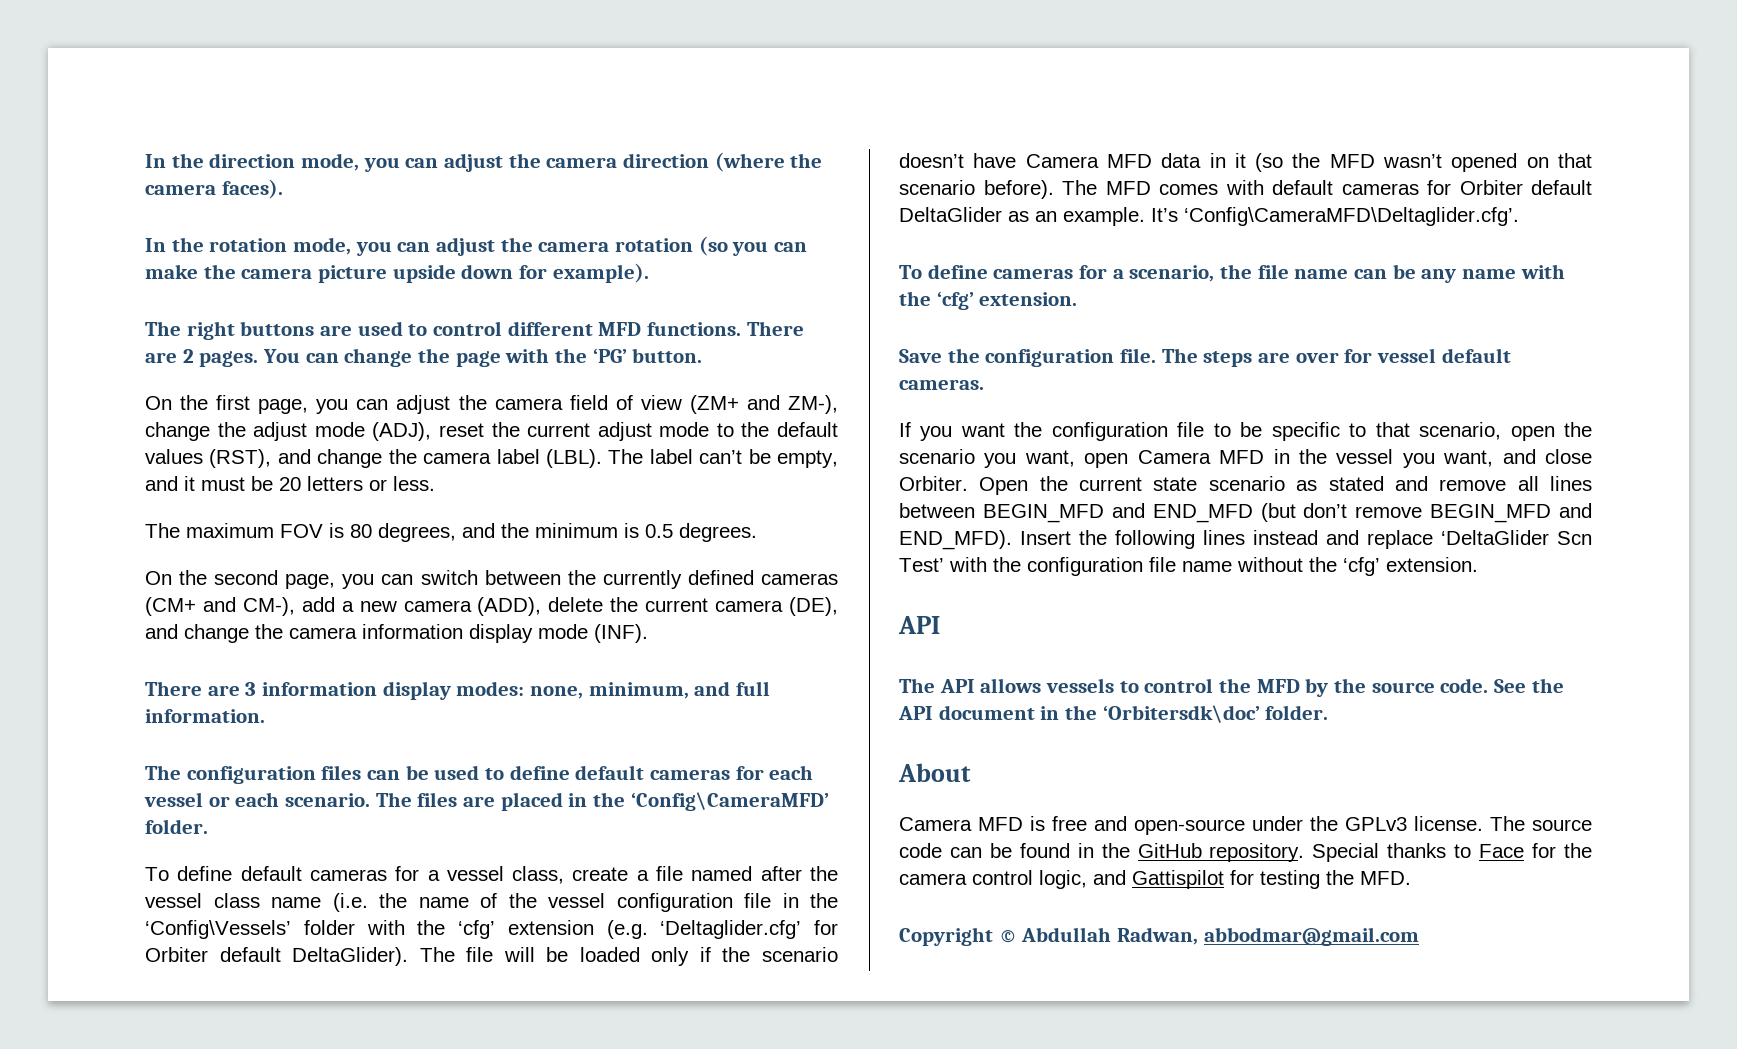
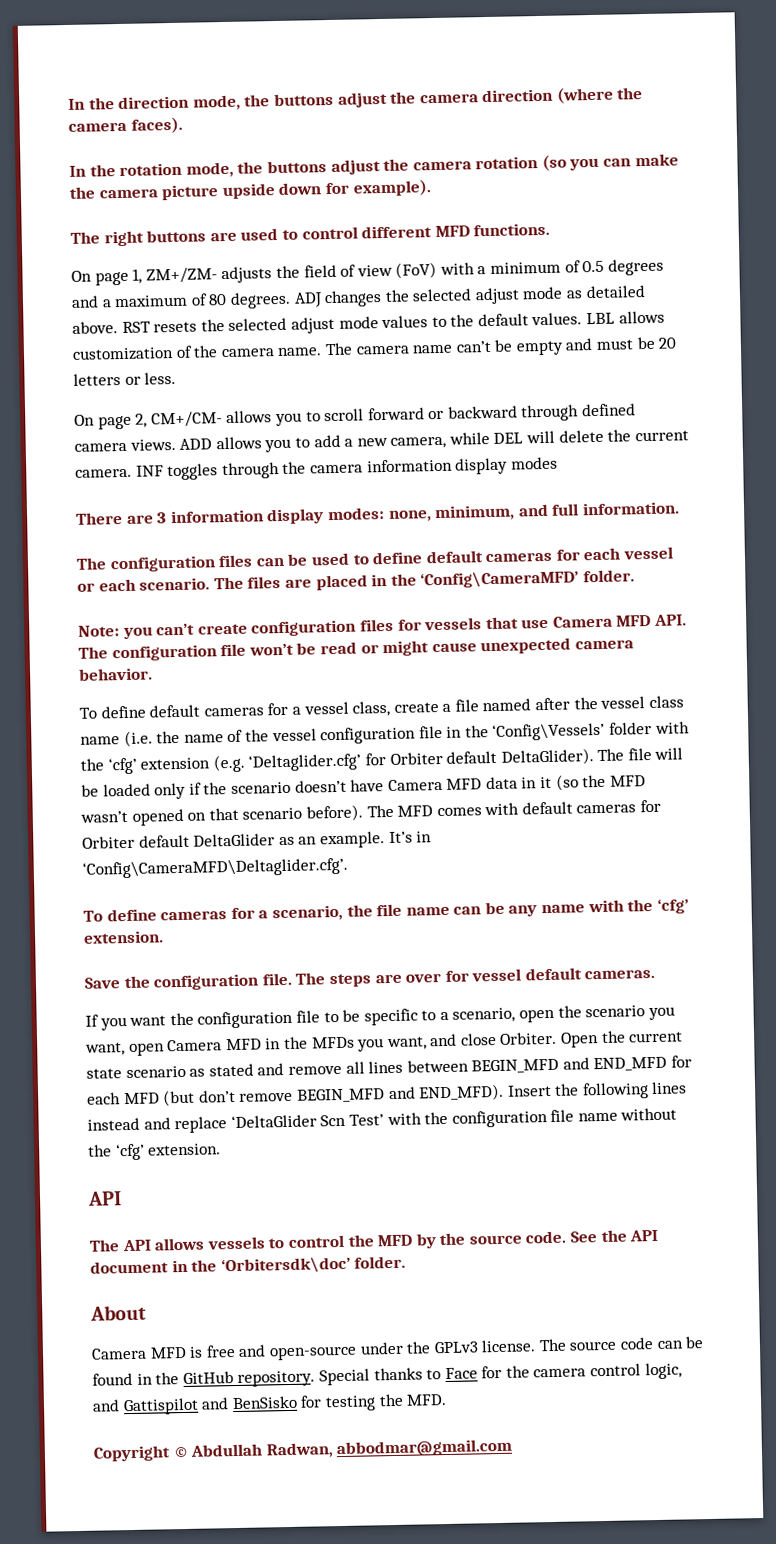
[363,157,439,172] you can -> [244,92,334,107] the buttons
[355,241,431,256] you can -> [237,160,327,174] the buttons
[746,321,804,336] [145,348,703,367] [145,395,838,414] [145,422,710,441] There are 2 pages. You can change the page with the ‘PG’ button. // On the first page, you can adjust the camera field of view (ZM+ and ZM-), change the adjust mode (ADJ), reset the current adjust mode -> [71,258,664,286] [71,285,646,309] [72,315,429,334] // On page 1, ZM+/ZM- adjusts the field of view (FoV) with a minimum of 0.5 degrees and a maximum of 80 degrees. ADJ changes the selected adjust mode as detailed above. RST resets the selected adjust mode values
[145,449,838,468] [145,476,195,491] values (RST), and change the camera label (LBL). The label can’t be empty, and it -> [531,310,665,326] [72,338,594,361] values. LBL allows customization of the camera name. The camera name can’t be empty and
[145,523,757,542] [145,570,838,589] [145,597,838,616] [145,624,249,643] The maximum FOV is 80 degrees, and the minimum is 0.5 degrees. // On the second page, you can switch between the currently defined cameras (CM+ and CM-), add a new camera (ADD), delete the current camera (DE), and change -> [74,403,637,430] [74,429,689,453] [75,462,280,481] On page 2, CM+/CM- allows you to scroll forward or backward through defined camera views. ADD allows you to add a new camera, while DEL will delete the current camera. INF toggles through
[538,624,648,643] mode (INF). -> [510,456,558,470] modes
(208, 826) none -> [78,614,688,640] [78,637,634,662] [78,667,153,681] // Note: you can’t create configuration files for vessels that use Camera MFD API. The configuration file won’t be read or might cause unexpected camera behavior.
(1178, 215) none -> [416,831,433,843] in
[1375,422,1410,437] that -> [439,1011,449,1021] a
[1336,449,1394,464] vessel -> [311,1036,355,1049] MFDs
(1253, 513) none -> [671,1055,693,1068] [87,1092,160,1105] for each MFD
(1224, 879) none -> [201,1395,298,1410] and BenSisko

